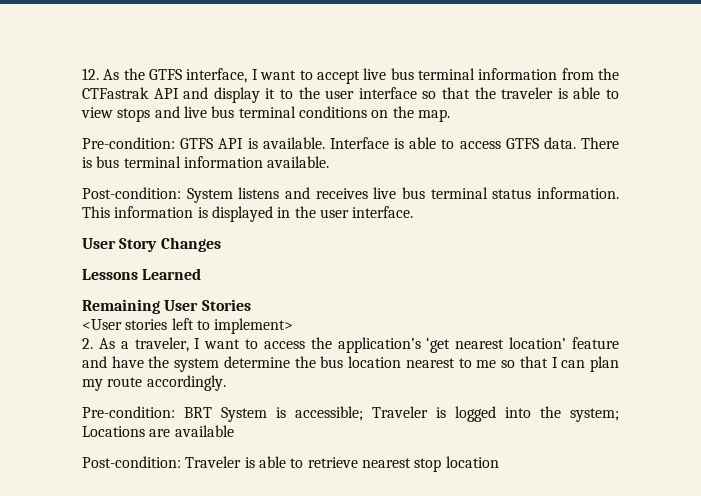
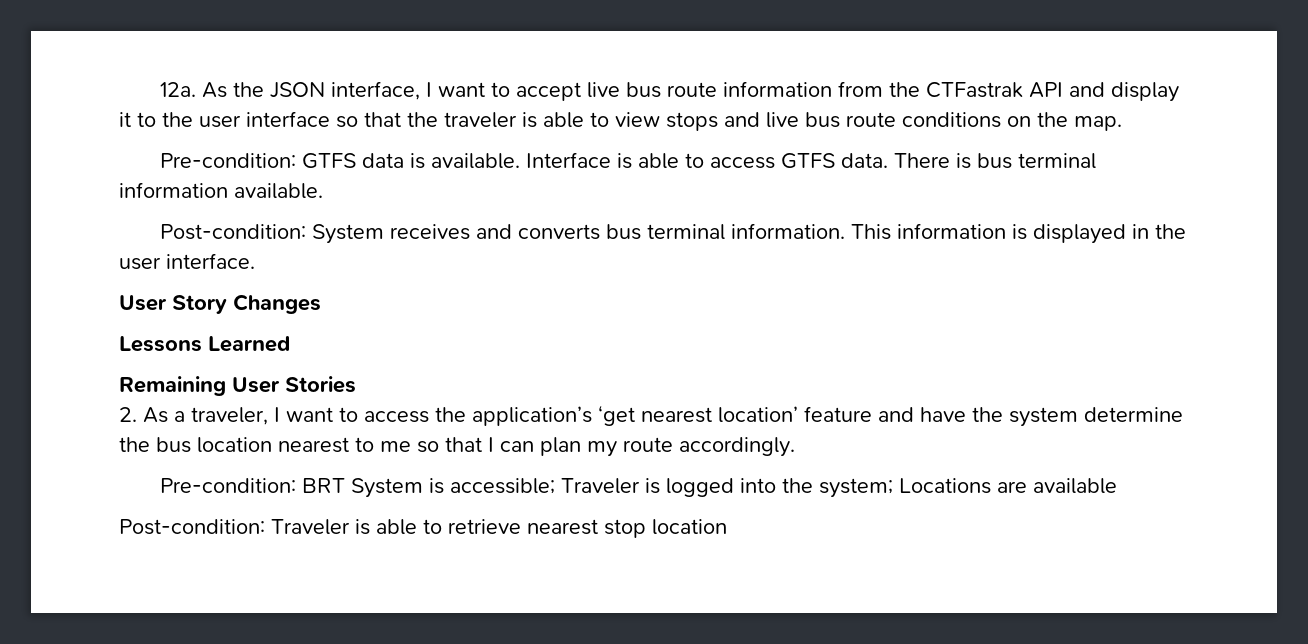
[82,68,99,80] 12. -> [159,82,196,97] 12a.
[149,69,183,80] GTFS -> [269,82,325,98] JSON
[417,68,475,80] terminal -> [666,82,717,97] route
[238,106,296,118] terminal -> [846,112,896,127] route
[218,138,244,149] API -> [361,153,404,168] data
[238,187,532,199] listens and receives live bus terminal status -> [389,224,725,240] receives and converts bus terminal
[82,318,294,334] // <User stories left to implement> -> (356, 384) none

